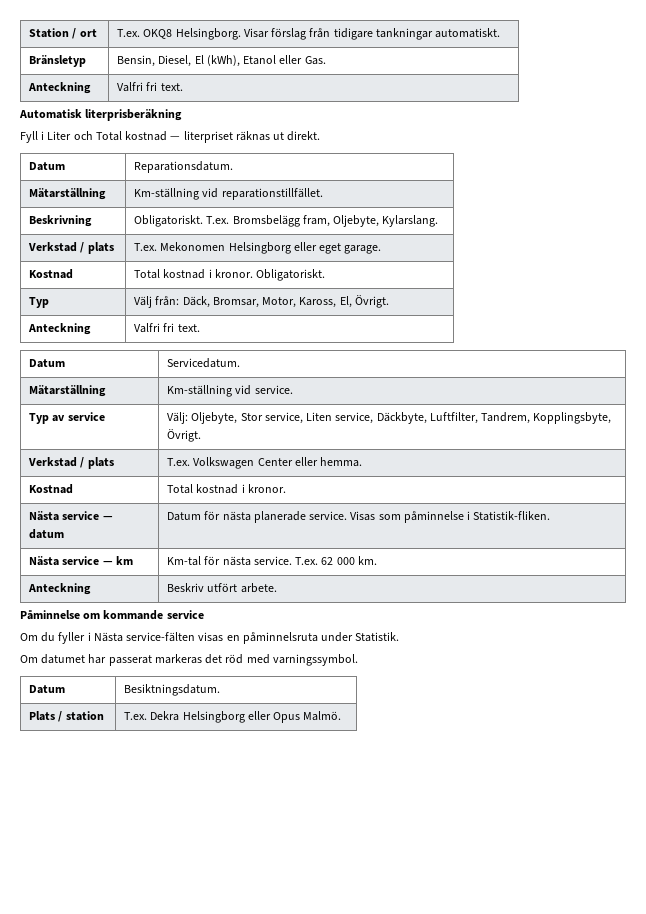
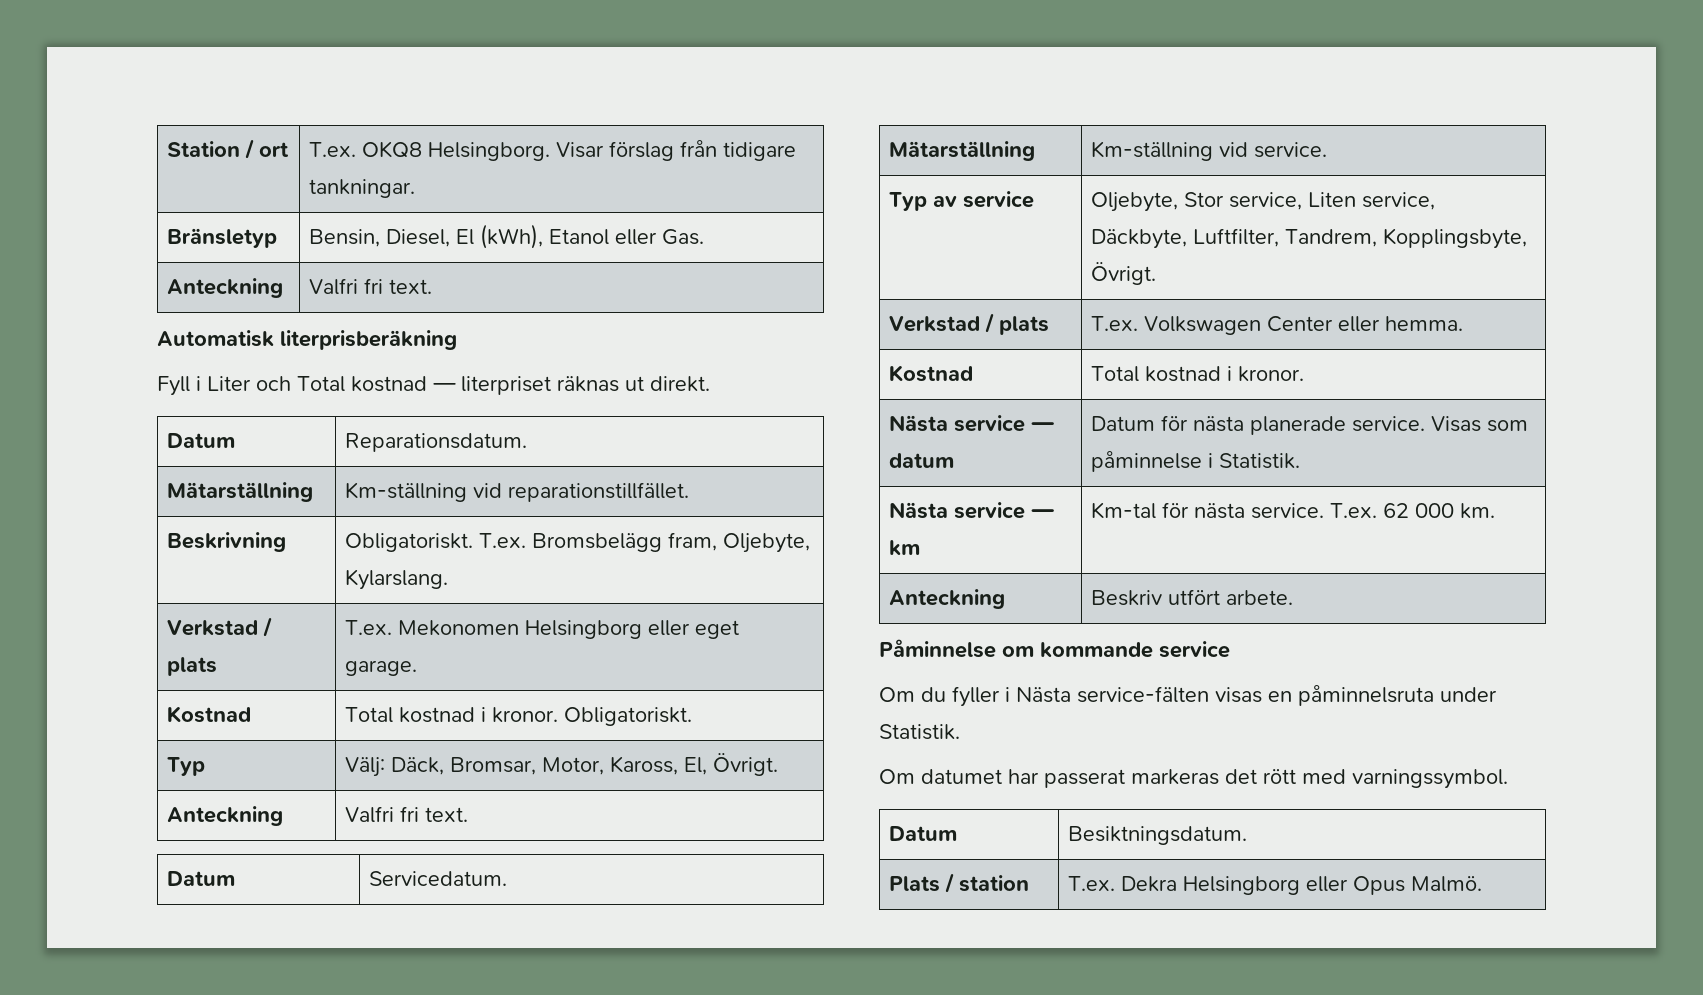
[375,28,500,40] tankningar automatiskt. -> [308,179,415,198] tankningar.
[134,296,180,308] Välj från: -> [344,757,385,777] Välj:
[167,412,189,424] Välj: -> (1034, 199) none
[473,511,551,521] Statistik-fliken. -> [1218,453,1300,469] Statistik.
[225,654,244,664] röd -> [1263,769,1296,784] rött

